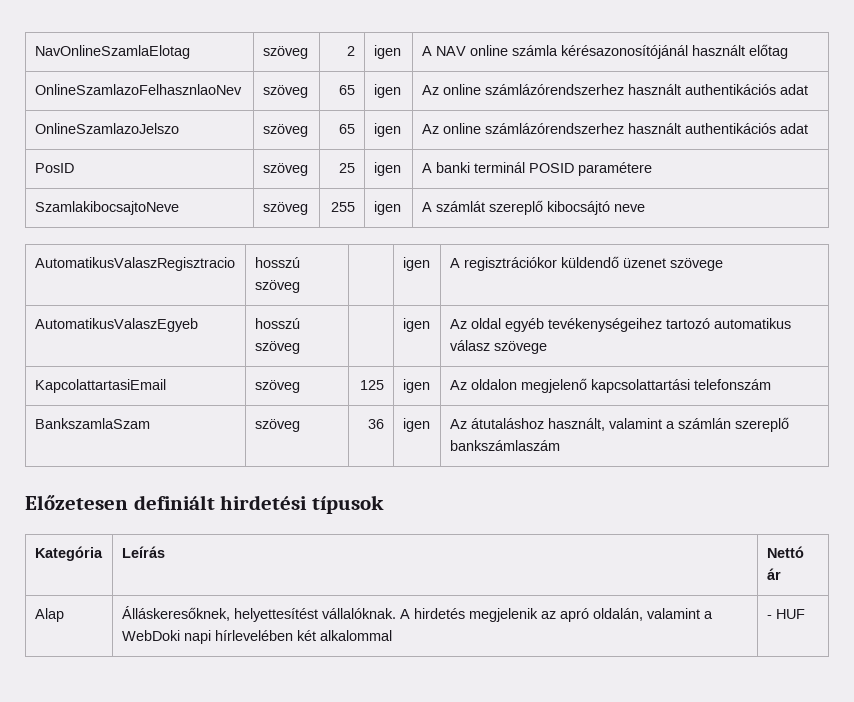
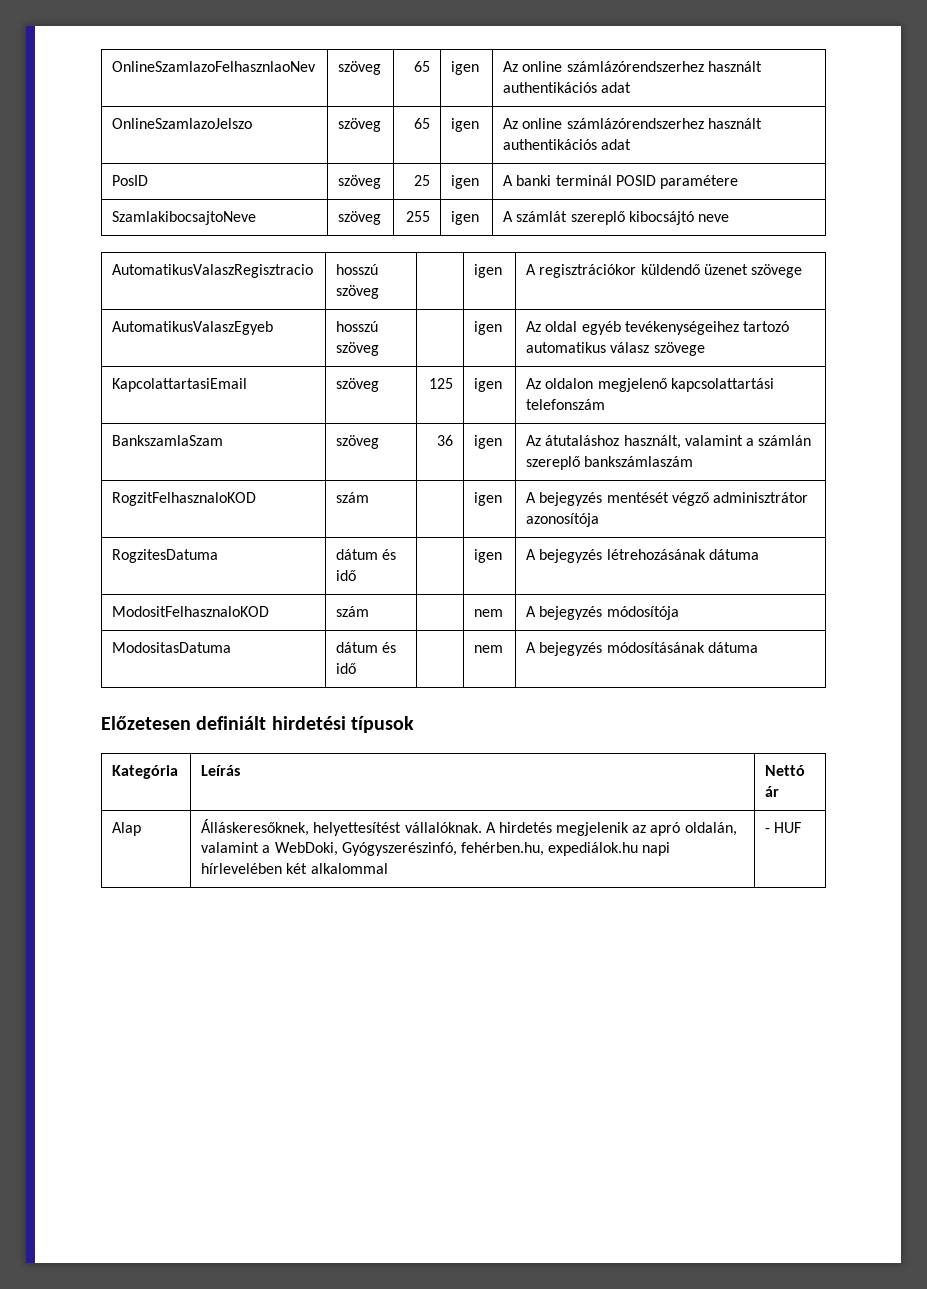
[34,45,190,59] [262,46,308,59] [347,46,356,56] [373,45,401,59] [421,44,788,59] NavOnlineSzamlaElotag | szöveg | 2 | igen | A NAV online számla kérésazonosítójánál használt előtag // -> (112, 66) none
(560, 445) none -> [112,492,257,506] [336,492,370,503] [474,492,503,506] [526,492,808,506] [526,513,600,527] [112,549,219,563] [336,549,397,560] [336,570,357,581] [474,549,503,563] [526,549,759,563] [112,606,270,617] [336,606,370,617] [474,609,504,617] [526,606,679,620] [112,642,232,653] [336,642,397,653] [336,663,357,674] [474,645,504,653] [526,642,758,656] // RogzitFelhasznaloKOD | szám | | igen | A bejegyzés mentését végző adminisztrátor azonosítója // RogzitesDatuma | dátum és idő | | igen | A bejegyzés létrehozásának dátuma // ModositFelhasznaloKOD | szám | | nem | A bejegyzés módosítója // ModositasDatuma | dátum és idő | | nem | A bejegyzés módosításának dátuma
[121,630,180,641] WebDoki -> [274,842,639,856] WebDoki, Gyógyszerészinfó, fehérben.hu, expediálok.hu

